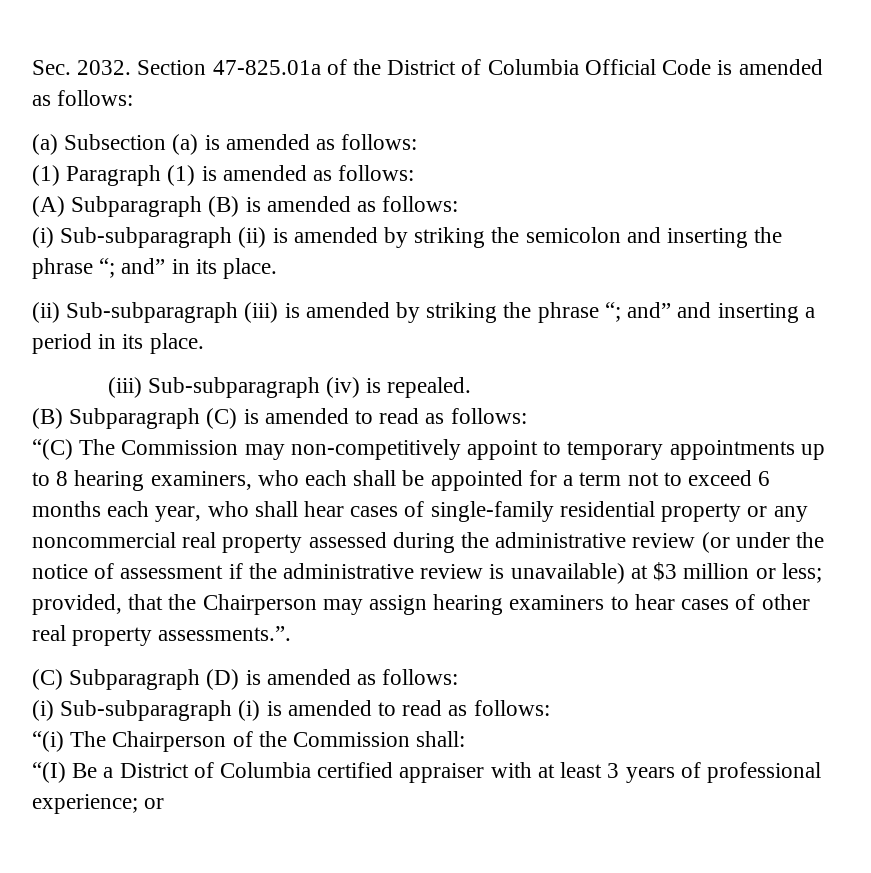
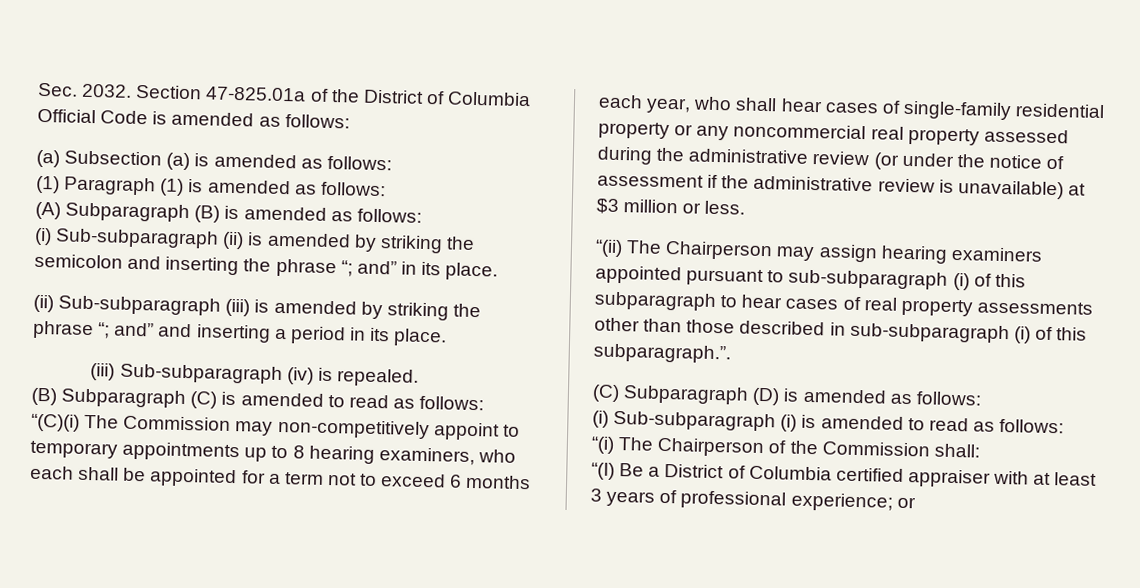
[32,439,73,460] “(C) -> [31,413,80,432] “(C)(i)
[781,563,822,583] [32,594,197,615] less; provided, that the -> [704,200,746,215] [595,239,663,258] less. // “(ii) The
(605, 602) none -> [595,265,1026,291] [594,291,717,312] appointed pursuant to sub-subparagraph (i) of this subparagraph
[761,594,810,610] [32,625,292,646] other real property assessments.”. -> [863,297,1093,317] [594,317,1088,344] [593,343,731,364] real property assessments other than those described in sub-subparagraph (i) of this subparagraph.”.

